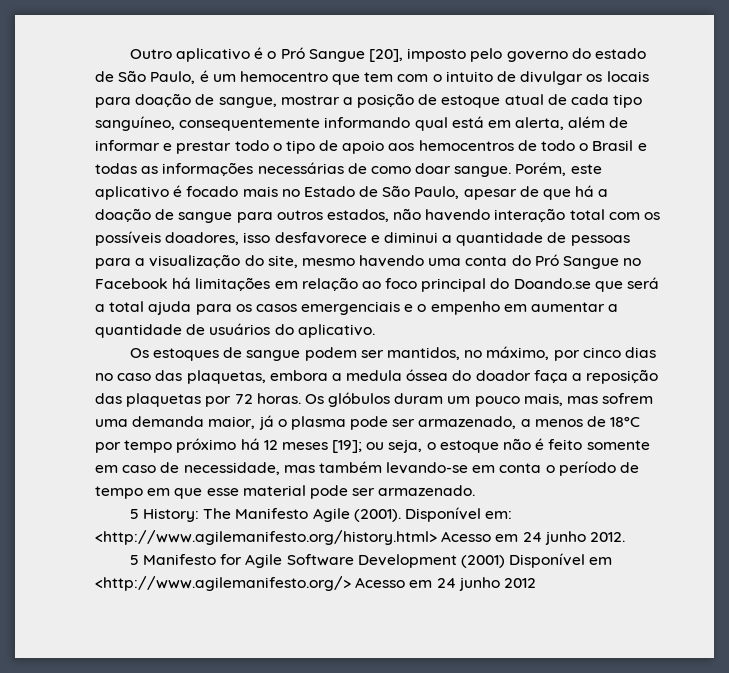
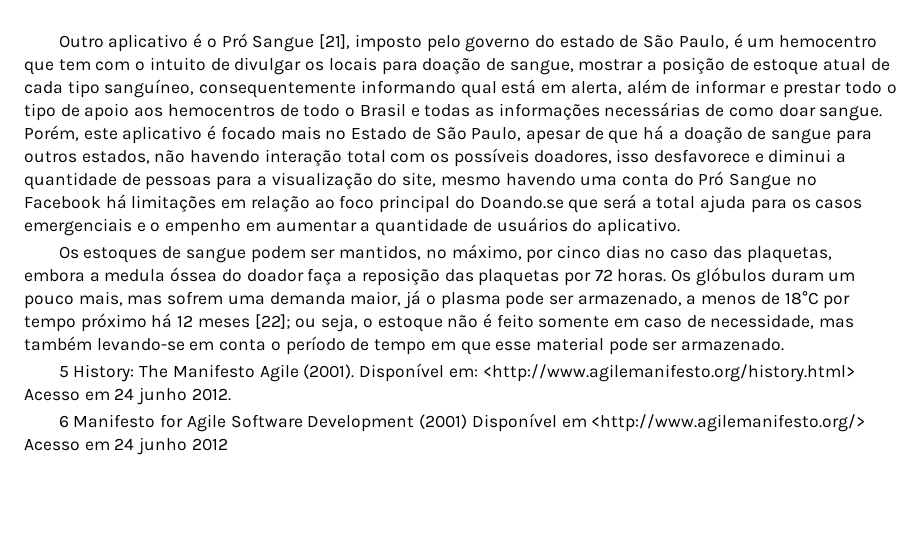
[368,49,403,62] [20], -> [319,34,351,49] [21],
[332,440,363,453] [19]; -> [254,314,291,329] [22];
[129,555,139,565] 5 -> [58,415,69,428] 6

